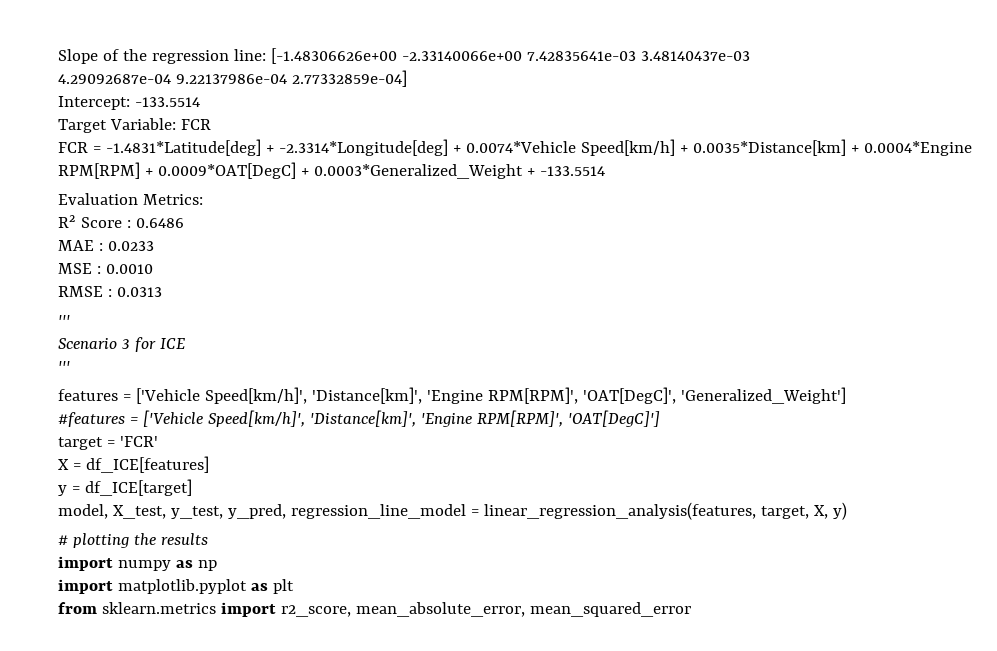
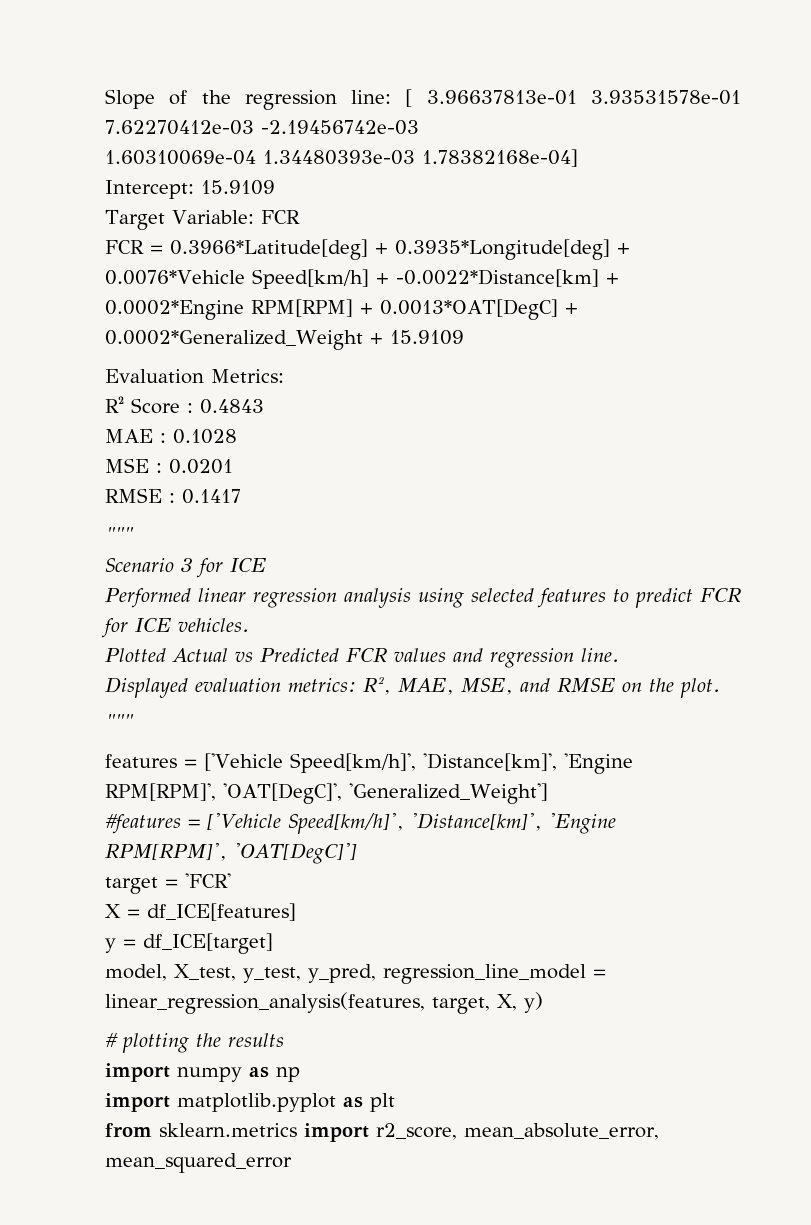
[270,48,750,64] [58,70,407,87] [-1.48306626e+00 -2.33140066e+00 7.42835641e-03 3.48140437e-03 // 4.29092687e-04 9.22137986e-04 2.77332859e-04] -> [405,89,741,107] [105,120,419,135] [105,149,578,167] [ 3.96637813e-01 3.93531578e-01 7.62270412e-03 -2.19456742e-03 // 1.60310069e-04 1.34480393e-03 1.78382168e-04]
[134,97,200,107] -133.5514 -> [201,180,275,195] 15.9109
[105,139,972,156] [58,162,605,179] -1.4831*Latitude[deg] + -2.3314*Longitude[deg] + 0.0074*Vehicle Speed[km/h] + 0.0035*Distance[km] + 0.0004*Engine RPM[RPM] + 0.0009*OAT[DegC] + 0.0003*Generalized_Weight + -133.5514 -> [170,239,630,260] [105,269,619,289] [105,299,578,320] [105,330,464,350] 0.3966*Latitude[deg] + 0.3935*Longitude[deg] + 0.0076*Vehicle Speed[km/h] + -0.0022*Distance[km] + 0.0002*Engine RPM[RPM] + 0.0013*OAT[DegC] + 0.0002*Generalized_Weight + 15.9109
[135,218,184,228] 0.6486 -> [200,399,264,414] 0.4843
[107,241,154,251] 0.0233 -> [173,429,237,444] 0.1028
[105,264,153,274] 0.0010 -> [169,459,233,474] 0.0201
[116,287,162,297] [58,315,70,326] 0.0313 // ''' -> [182,489,241,504] [105,527,134,542] 0.1417 // """
[58,361,70,372] ''' -> [105,588,741,608] [101,618,249,638] [105,648,619,668] [105,677,720,698] [105,714,134,729] Performed linear regression analysis using selected features to predict FCR for ICE vehicles. // Plotted Actual vs Predicted FCR values and regression line. // Displayed evaluation metrics: R², MAE, MSE, and RMSE on the plot. // """

